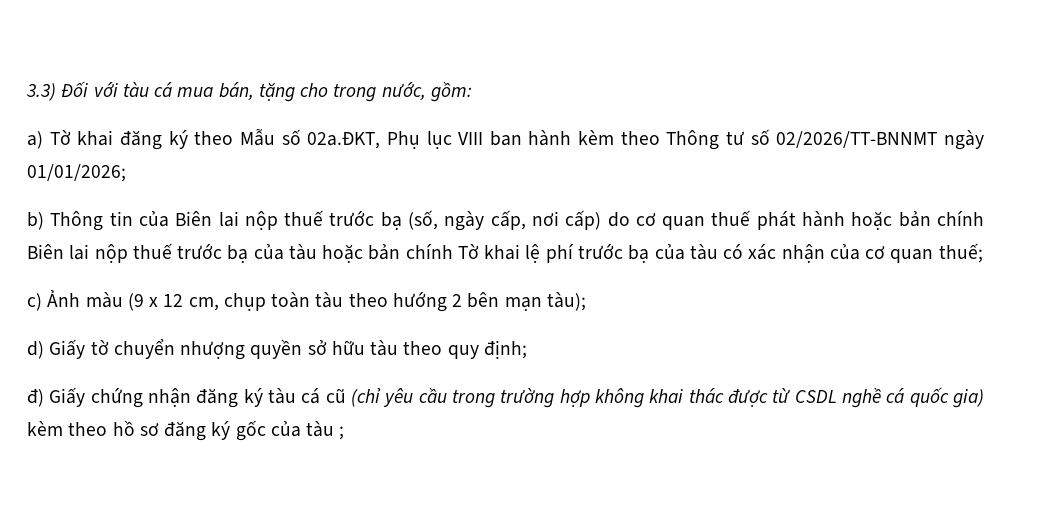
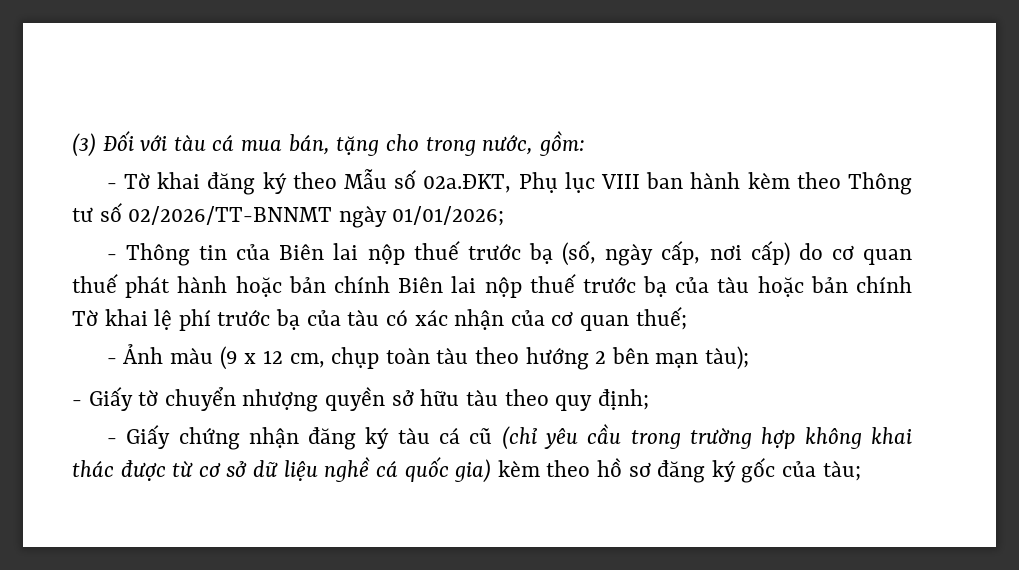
[26,83,56,101] 3.3) -> [72,133,96,157] (3)
[27,131,43,149] a) -> [106,183,117,189] -
[27,212,44,230] b) -> [106,254,117,260] -
[27,293,42,311] c) -> [106,358,117,364] -
[27,341,44,359] d) -> [72,400,82,406] -
[27,389,44,407] đ) -> [106,438,117,444] -
[794,390,837,403] CSDL -> [198,460,318,481] cơ sở dữ liệu
[306,421,345,440] tàu ; -> [822,460,861,481] tàu;

